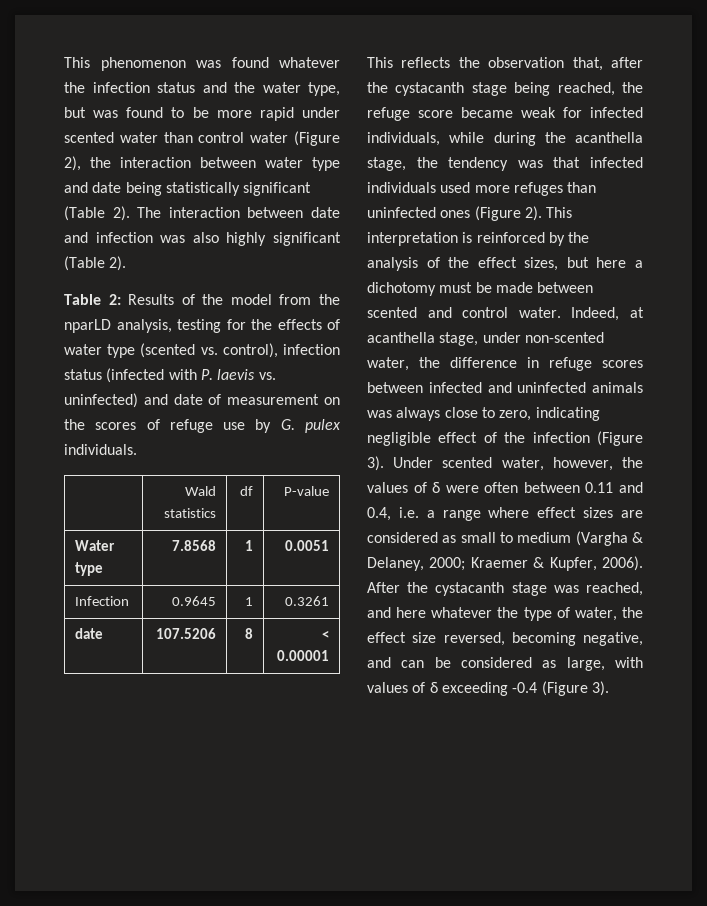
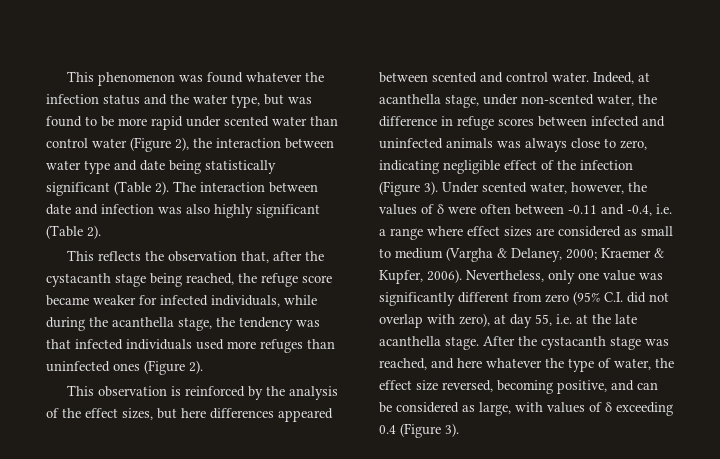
[64,294,341,305] [64,319,340,333] [64,343,340,358] [64,368,276,383] [64,393,340,408] [64,419,341,433] [64,444,137,455] [184,486,216,496] [163,508,216,518] [239,486,253,496] [283,486,329,496] [75,540,116,551] [75,562,104,576] [171,540,216,551] [244,540,253,551] [284,540,329,551] [75,596,130,606] [171,596,216,606] [244,597,253,606] [284,596,329,606] [75,628,104,639] [155,628,216,639] [244,628,253,639] [321,630,329,639] [276,650,329,661] // Table 2: Results of the model from the nparLD analysis, testing for the effects of water type (scented vs. control), infection status (infected with P. laevis vs. uninfected) and date of measurement on the scores of refuge use by G. pulex individuals. // | Wald statistics | df | P-value // Water type | 7.8568 | 1 | 0.0051 // Infection | 0.9645 | 1 | 0.3261 // date | 107.5206 | 8 | < 0.00001 -> (101, 232) none
[521,107,556,118] weak -> [93,295,136,305] weaker
[546,207,573,218] [367,232,458,246] This interpretation -> [66,385,167,397] // This observation
[635,260,643,268] [367,282,533,296] a dichotomy must be made -> [210,408,333,422] differences appeared
[585,482,643,493] [367,507,391,521] 0.11 and 0.4, -> [568,204,652,216] -0.11 and -0.4,
(643, 563) none -> [466,270,663,284] [379,291,669,306] [379,313,637,328] [379,336,479,350] Nevertheless, only one value was significantly different from zero (95% C.I. did not overlap with zero), at day 55, i.e. at the late acanthella stage.
[583,632,643,646] negative, -> [557,380,607,394] positive,
[512,682,538,693] -0.4 -> [379,425,396,434] 0.4

